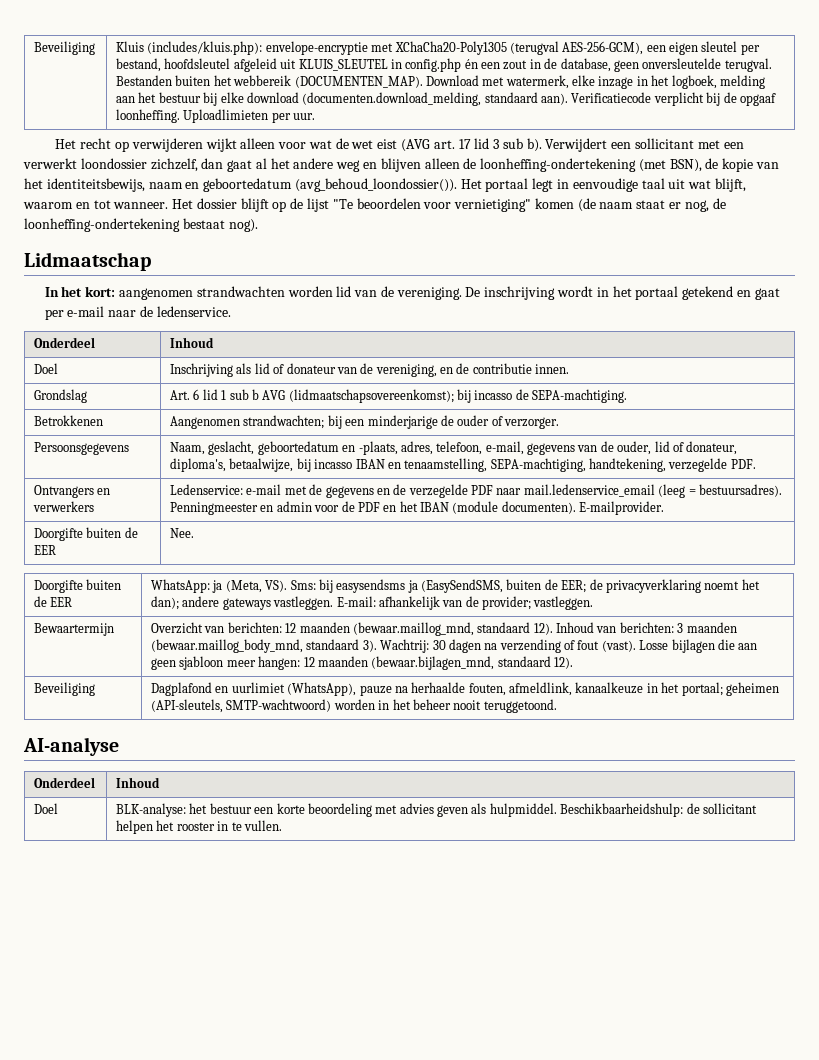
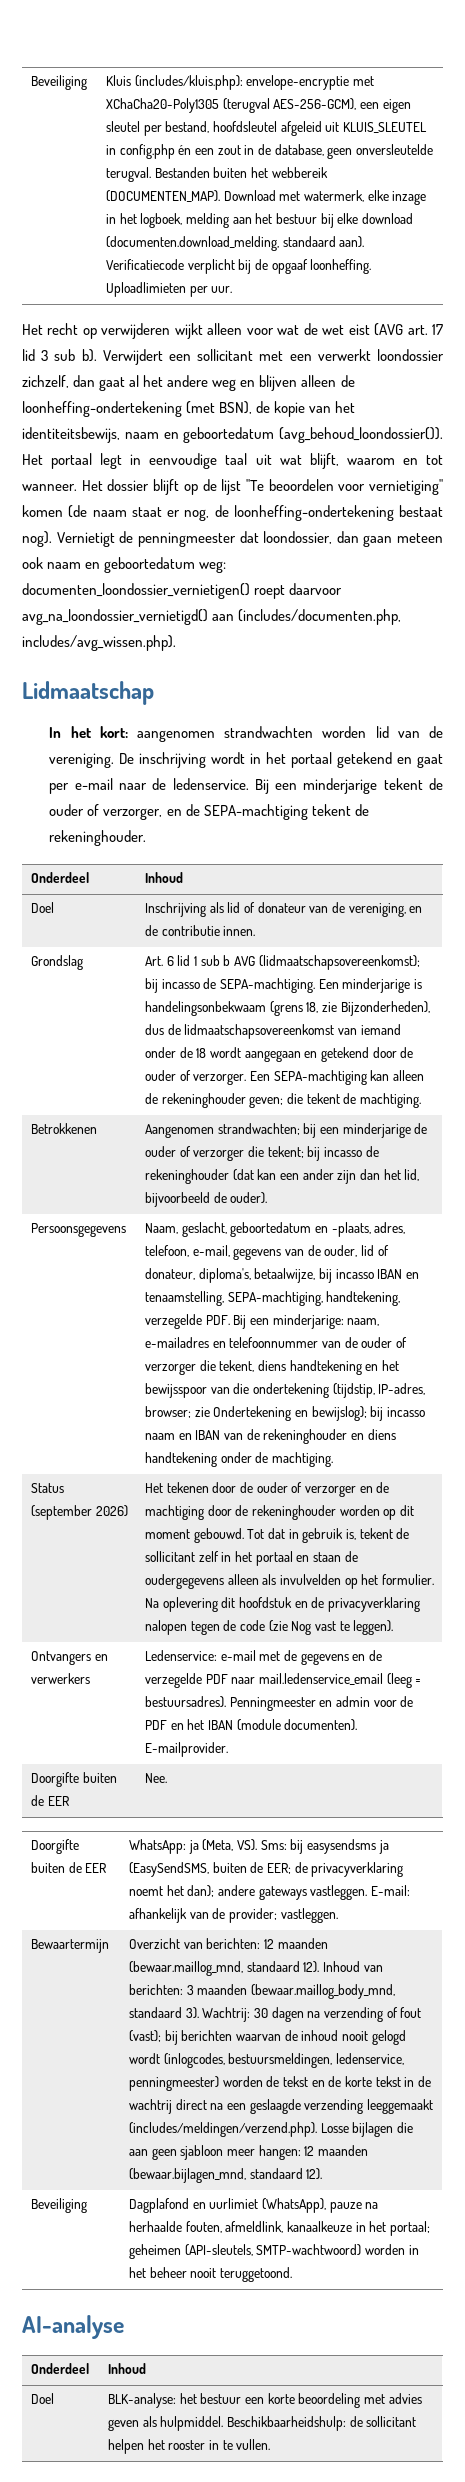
(258, 225) none -> [56,531,443,547] [22,557,227,573] [22,583,343,599] [22,609,402,625] [22,635,176,651] Vernietigt de penningmeester dat loondossier, dan gaan meteen ook naam en geboortedatum weg: documenten_loondossier_vernietigen() roept daarvoor avg_na_loondossier_vernietigd() aan (includes/documenten.php, includes/avg_wissen.php).
(231, 311) none -> [254,778,444,794] [49,804,369,820] [49,830,147,846] Bij een minderjarige tekent de ouder of verzorger, en de SEPA-machtiging tekent de rekeninghouder.
(628, 396) none -> [318,978,422,993] [145,1001,430,1016] [145,1024,401,1039] [145,1047,414,1062] [145,1070,424,1085] [145,1093,421,1108] Een minderjarige is handelingsonbekwaam (grens 18, zie Bijzonderheden), dus de lidmaatschapsovereenkomst van iemand onder de 18 wordt aangegaan en getekend door de ouder of verzorger. Een SEPA-machtiging kan alleen de rekeninghouder geven; die tekent de machtiging.
[504,417,560,429] verzorger. -> [193,1146,379,1161] [145,1169,420,1184] [145,1192,268,1207] verzorger die tekent; bij incasso de rekeninghouder (dat kan een ander zijn dan het lid, bijvoorbeeld de ouder).
(756, 464) none -> [233,1314,380,1329] [145,1337,407,1348] [145,1360,399,1375] [145,1383,426,1398] [145,1406,425,1421] [145,1429,396,1444] [145,1452,333,1467] [31,1483,65,1493] [31,1505,128,1520] [145,1482,390,1497] [145,1505,414,1520] [145,1528,410,1543] [145,1551,358,1566] [145,1574,434,1589] [145,1597,420,1612] [145,1620,394,1635] Bij een minderjarige: naam, e-mailadres en telefoonnummer van de ouder of verzorger die tekent, diens handtekening en het bewijsspoor van die ondertekening (tijdstip, IP-adres, browser; zie Ondertekening en bewijslog); bij incasso naam en IBAN van de rekeninghouder en diens handtekening onder de machtiging. // Status (september 2026) | Het tekenen door de ouder of verzorger en de machtiging door de rekeninghouder worden op dit moment gebouwd. Tot dat in gebruik is, tekent de sollicitant zelf in het portaal en staan de oudergegevens alleen als invulvelden op het formulier. Na oplevering dit hoofdstuk en de privacyverklaring nalopen tegen de code (zie Nog vast te leggen).
[601,640,636,652] (vast). -> [129,2030,406,2045] [129,2053,404,2068] [129,2076,431,2091] [129,2099,433,2114] [129,2122,318,2137] (vast); bij berichten waarvan de inhoud nooit gelogd wordt (inlogcodes, bestuursmeldingen, ledenservice, penningmeester) worden de tekst en de korte tekst in de wachtrij direct na een geslaagde verzending leeggemaakt (includes/meldingen/verzend.php).

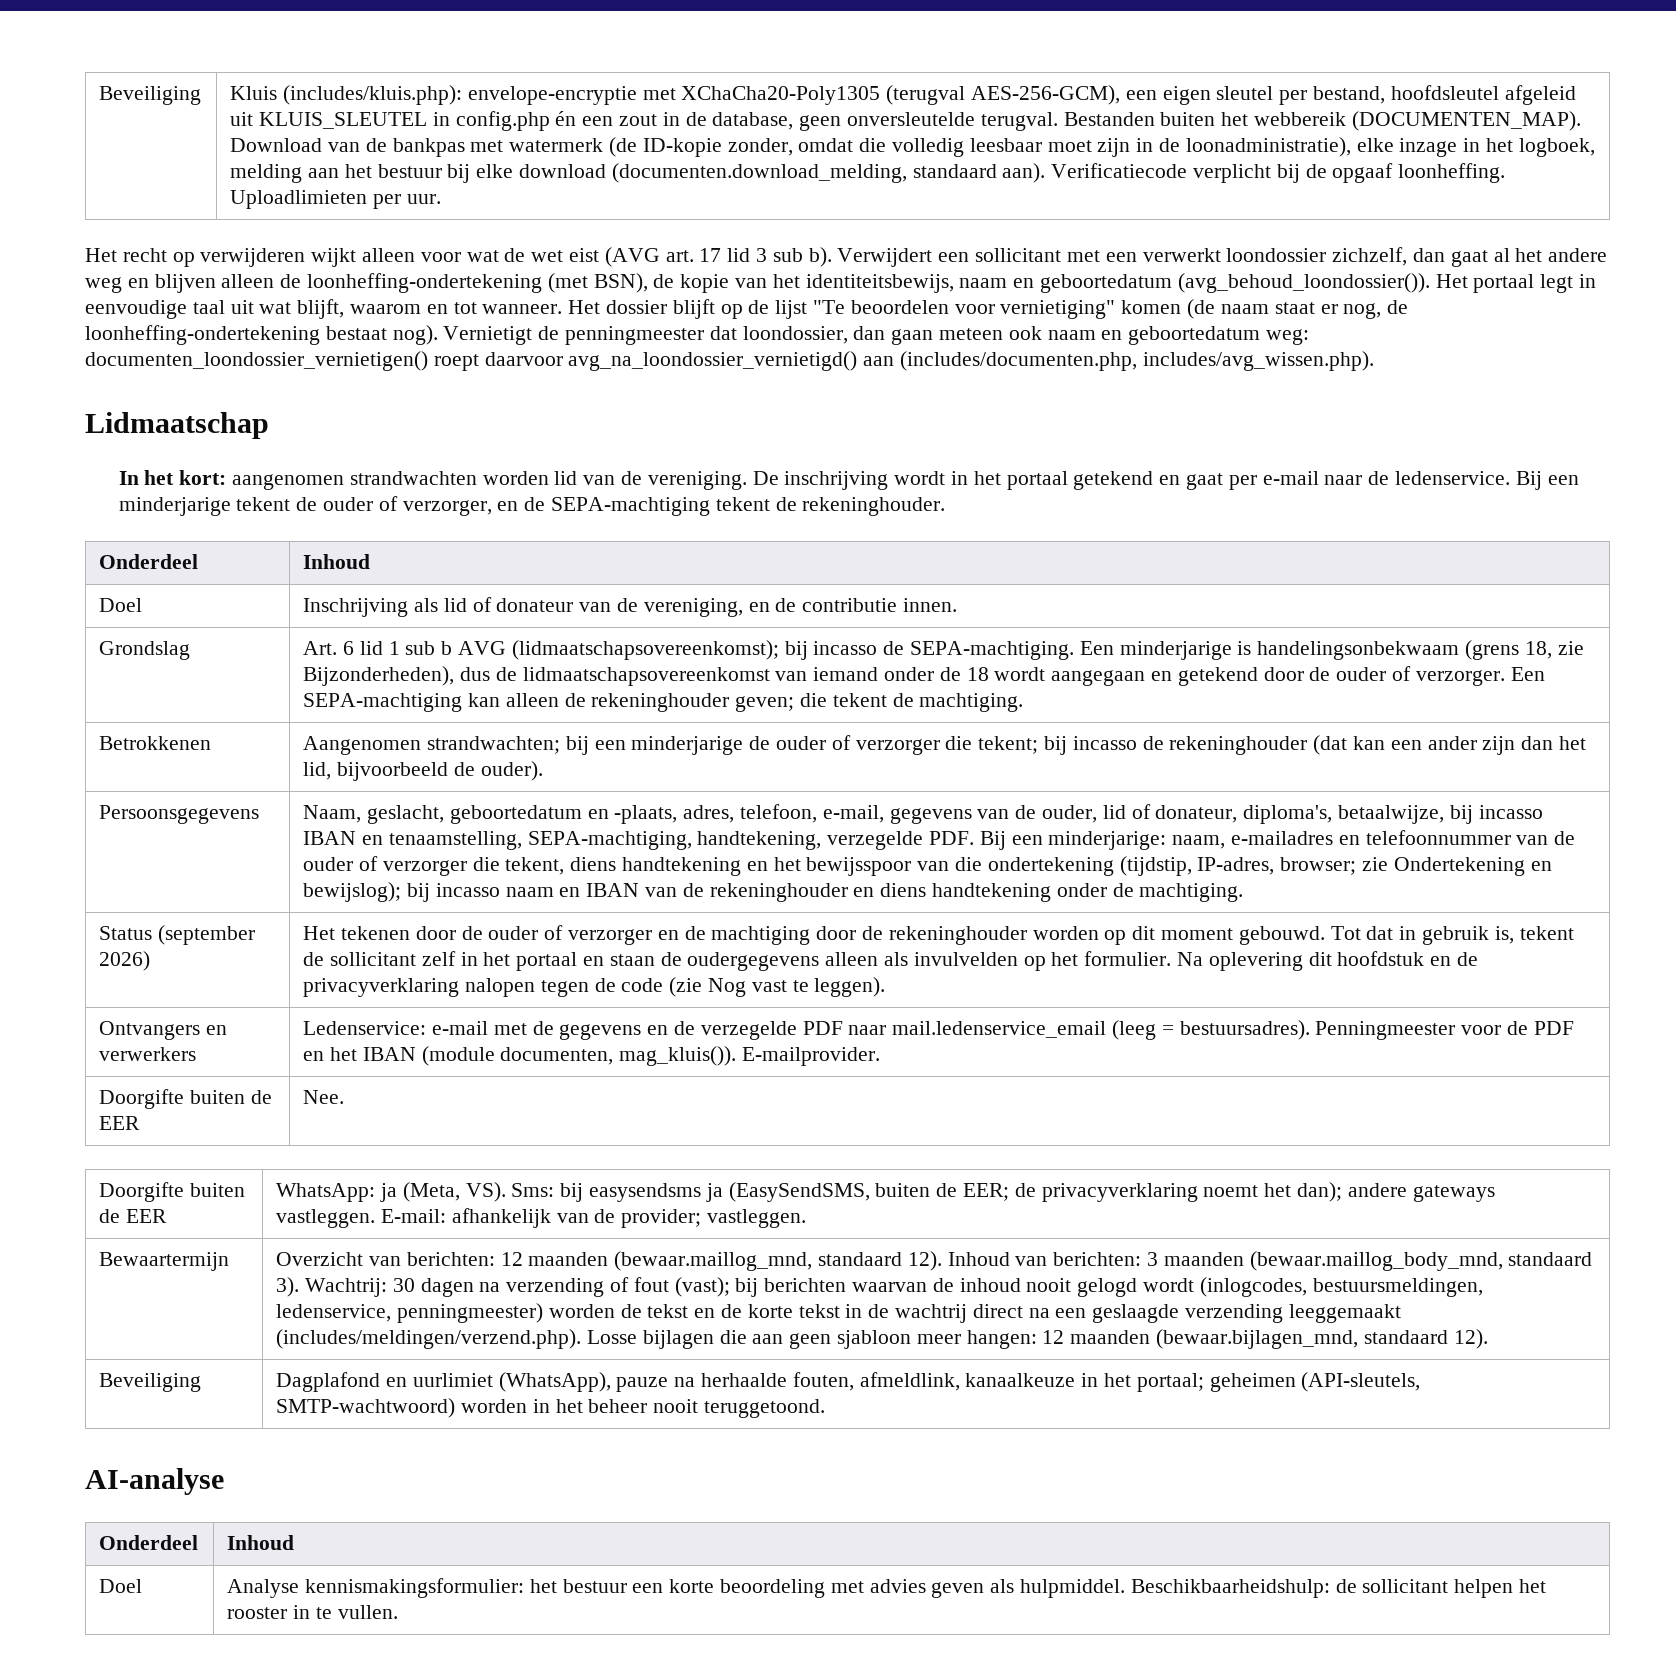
[279,190,364,202] met watermerk, -> [327,137,1351,157] van de bankpas met watermerk (de ID-kopie zonder, omdat die volledig leesbaar moet zijn in de loonadministratie),
[319,1696,370,1707] en admin -> (1456, 1030) none
[284,1719,358,1731] documenten). -> [500,1046,737,1066] documenten, mag_kluis()).
[108,2393,177,2408] BLK-analyse: -> [227,1578,524,1598] Analyse kennismakingsformulier:

